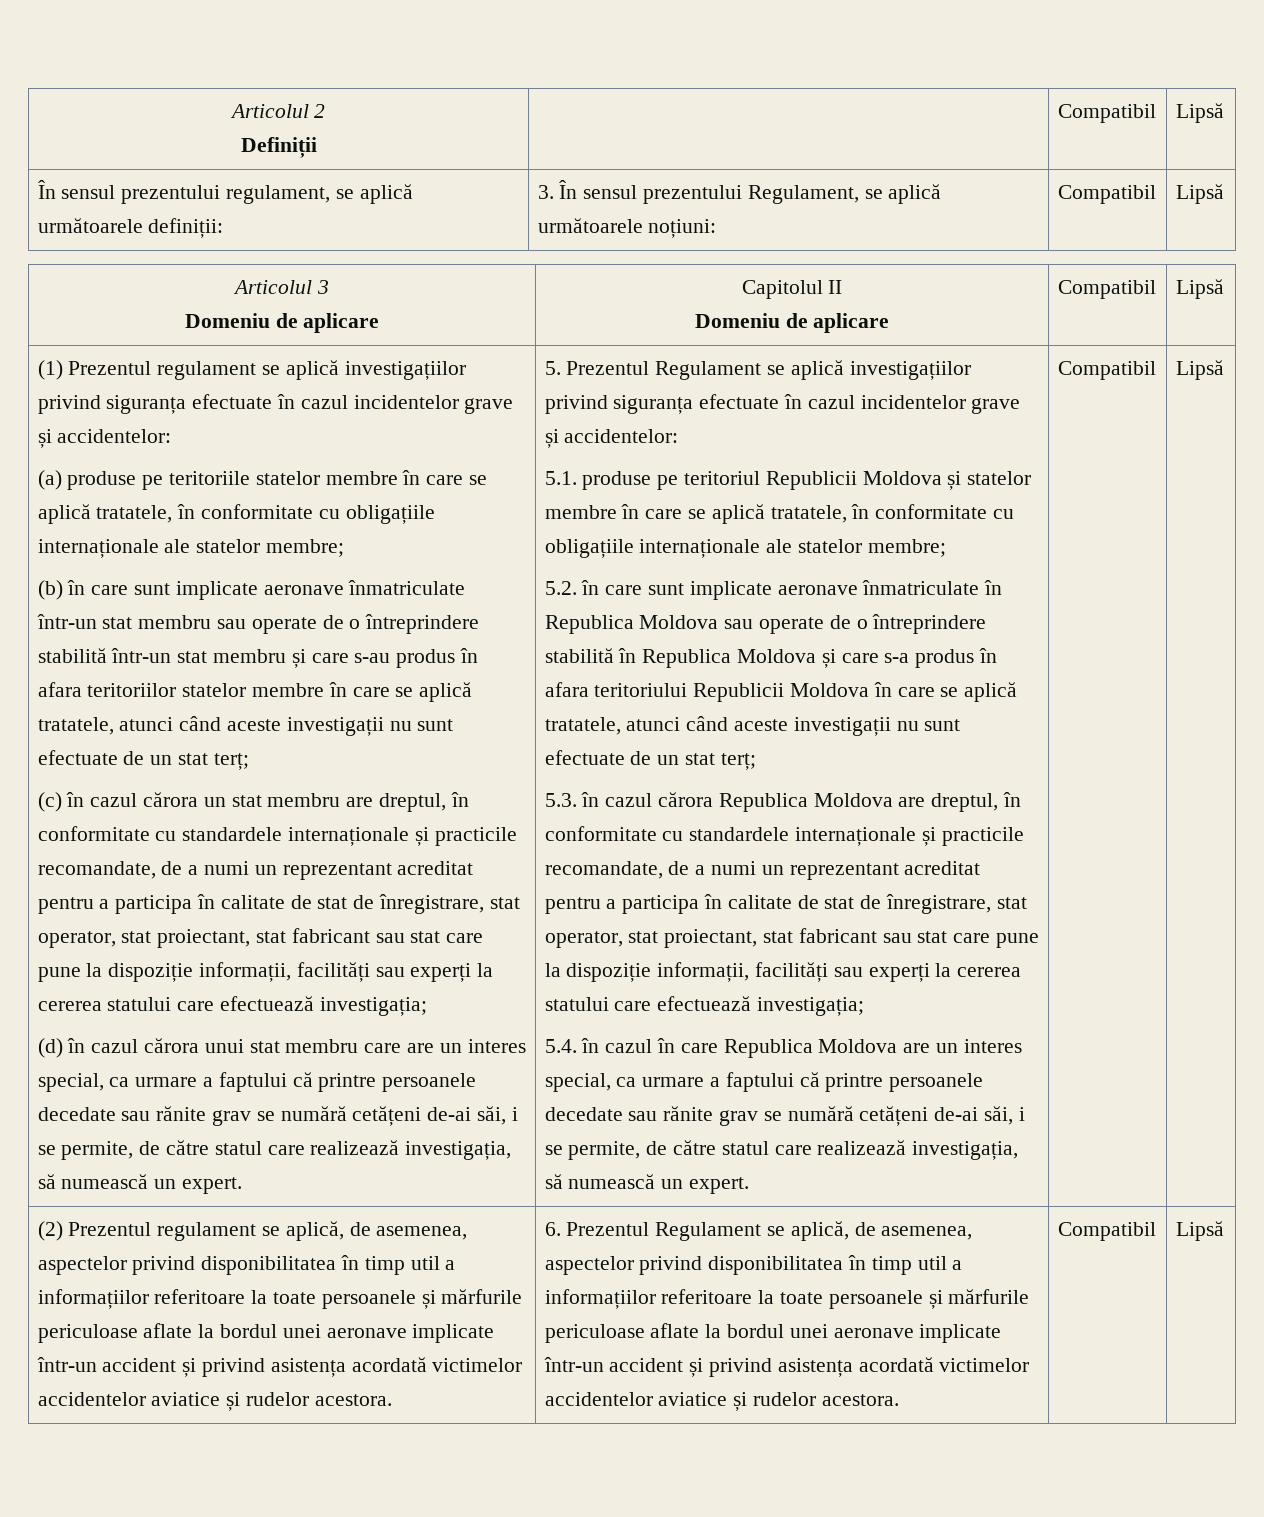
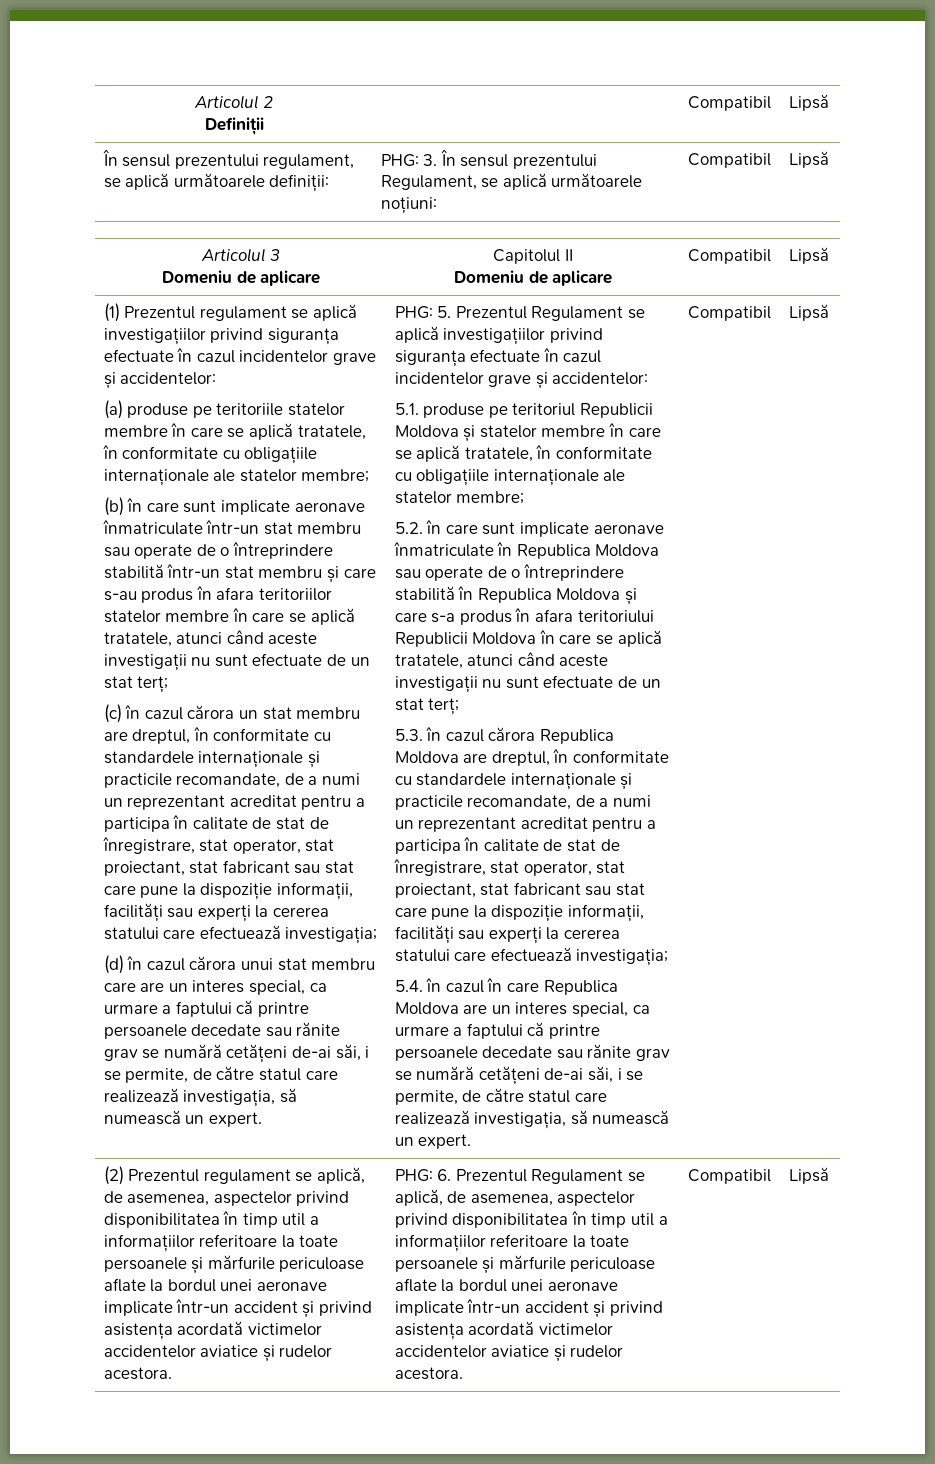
(224, 228) none -> [380,154,419,167] PHG:
(243, 1185) none -> [394,306,433,319] PHG:
(392, 1400) none -> [394,1169,433,1182] PHG:

